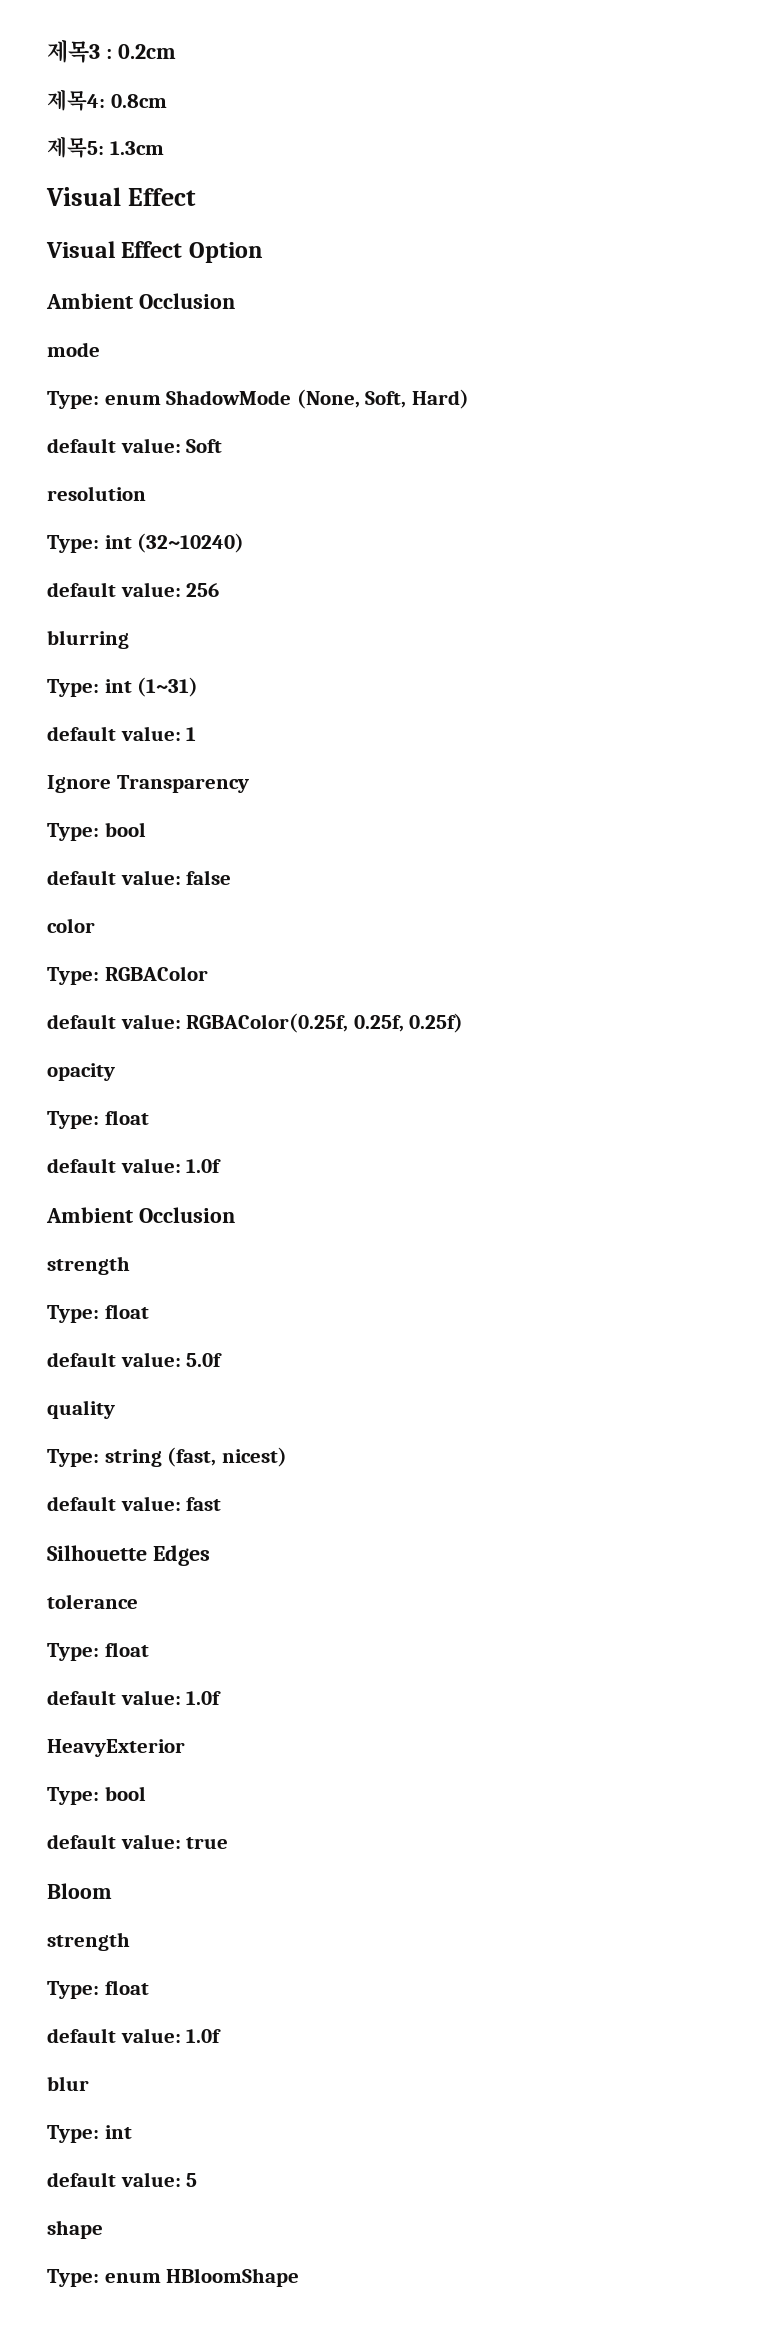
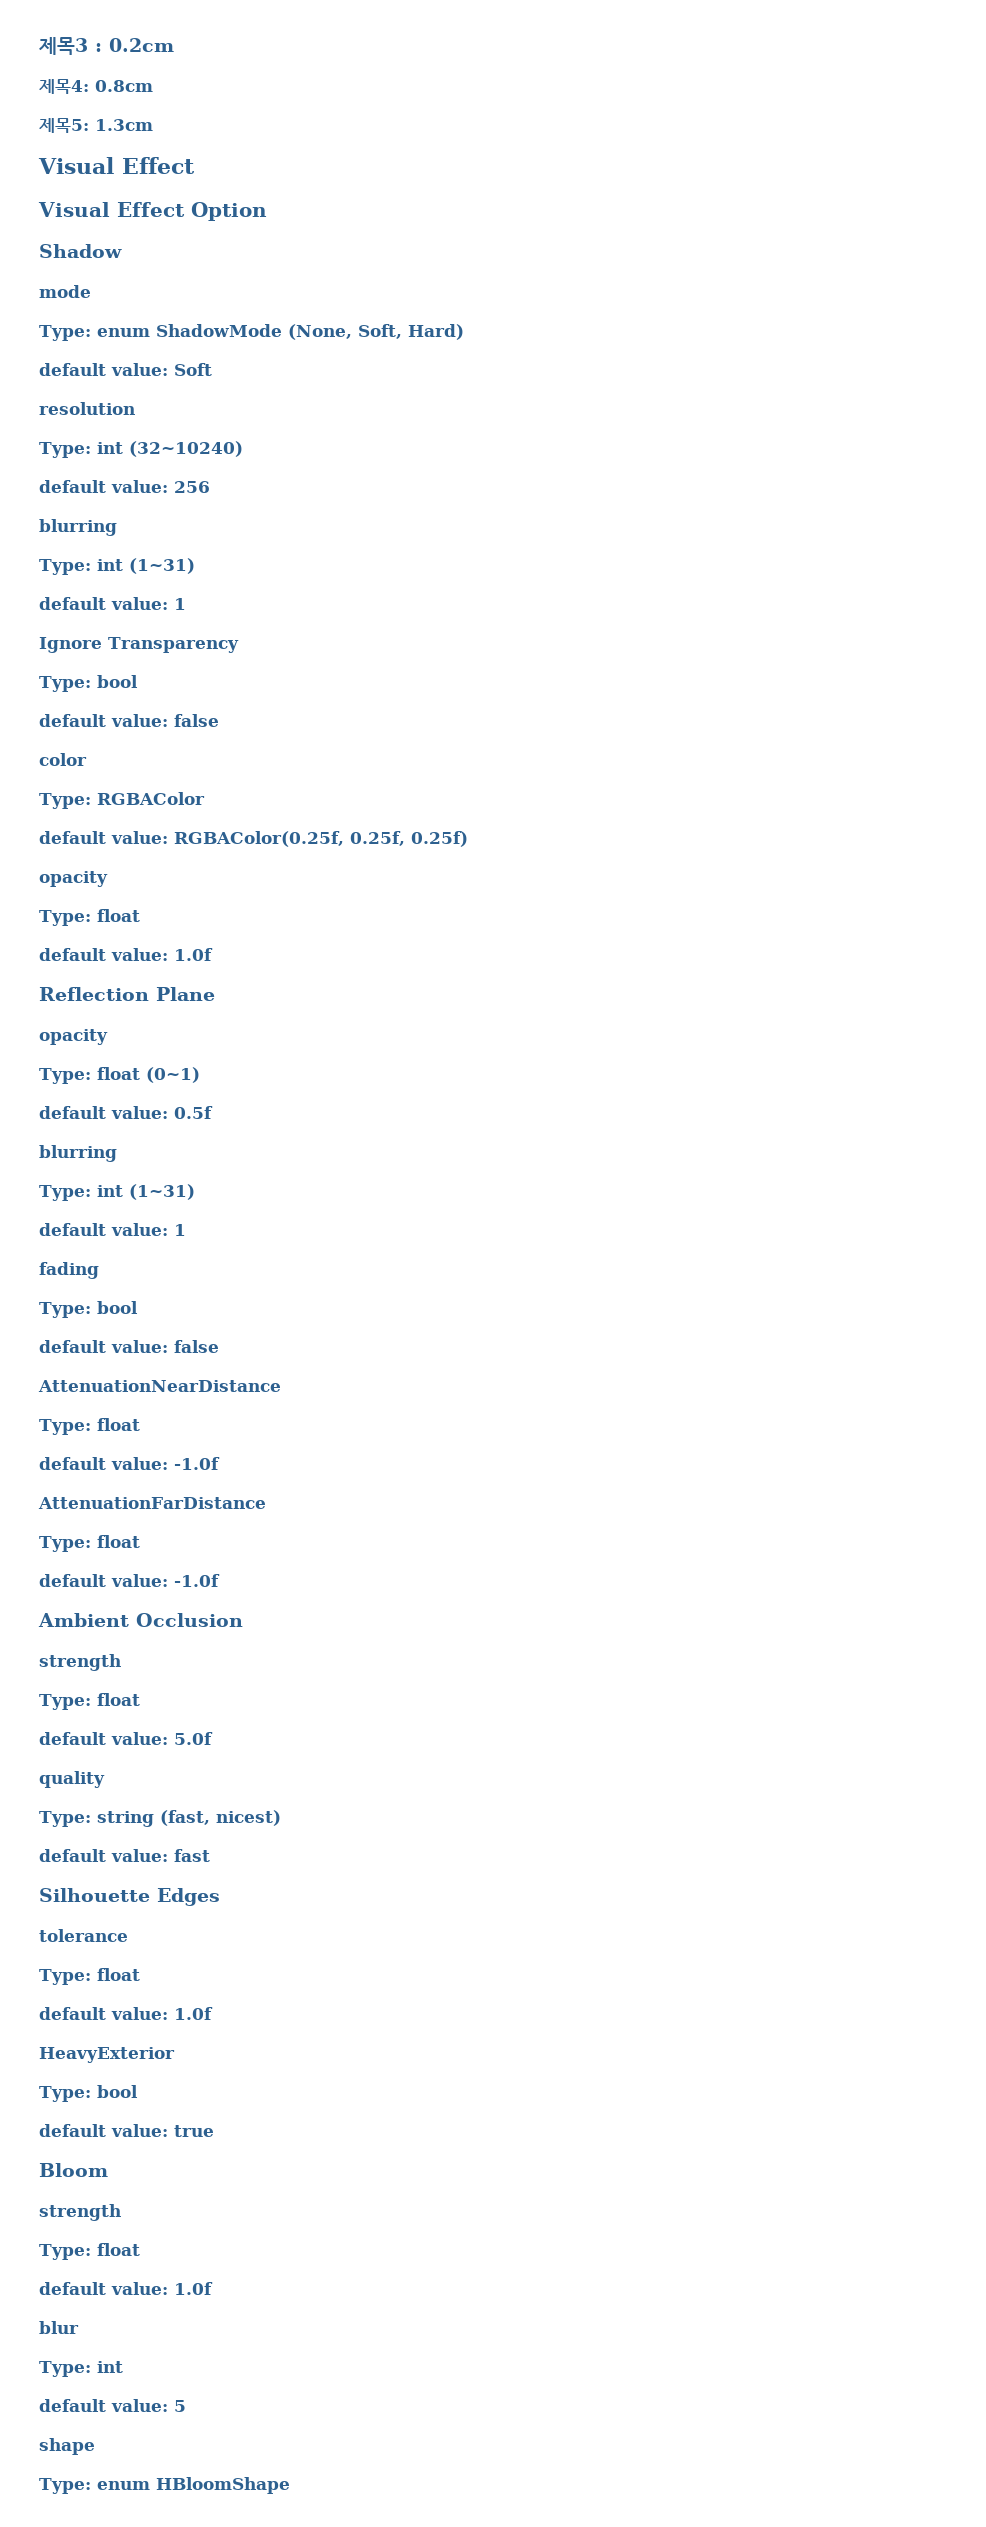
[46,293,235,309] Ambient Occlusion -> [39,244,122,258] Shadow
(222, 1166) none -> [39,987,215,1001] [39,1029,108,1045] [39,1067,200,1084] [39,1106,213,1119] [39,1145,117,1162] [39,1184,195,1201] [39,1223,186,1236] [39,1262,99,1279] [39,1301,138,1318] [39,1340,219,1353] [38,1380,281,1392] [39,1418,140,1435] [39,1457,220,1470] [38,1497,266,1509] [39,1535,140,1552] [39,1574,220,1587] // Reflection Plane // opacity // Type: float (0~1) // default value: 0.5f // blurring // Type: int (1~31) // default value: 1 // fading // Type: bool // default value: false // AttenuationNearDistance // Type: float // default value: -1.0f // AttenuationFarDistance // Type: float // default value: -1.0f

